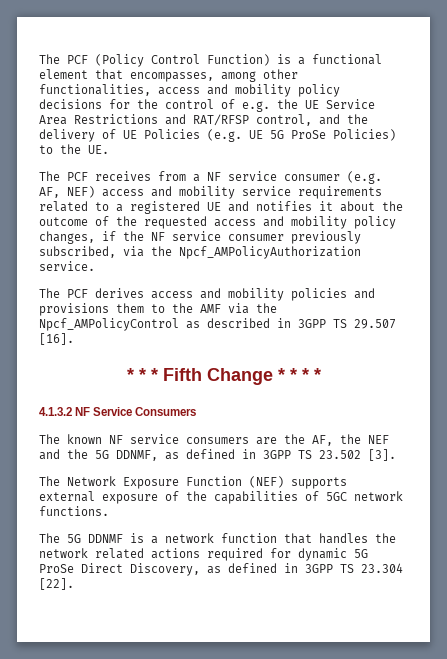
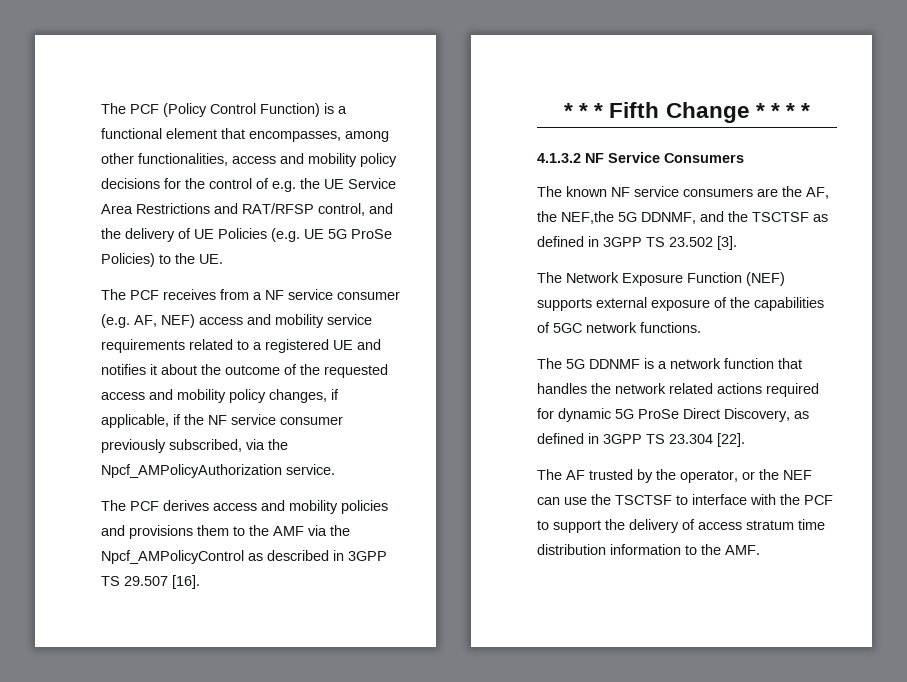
(116, 236) none -> [101,414,181,428] applicable, if
[368,435,389,444] [39,449,158,461] NEF and the 5G DDNMF, -> [561,211,809,224] NEF,the 5G DDNMF, and the TSCTSF
(74, 584) none -> [537,469,812,483] [537,494,833,505] [537,519,825,533] [537,544,760,555] // The AF trusted by the operator, or the NEF can use the TSCTSF to interface with the PCF to support the delivery of access stratum time distribution information to the AMF.

